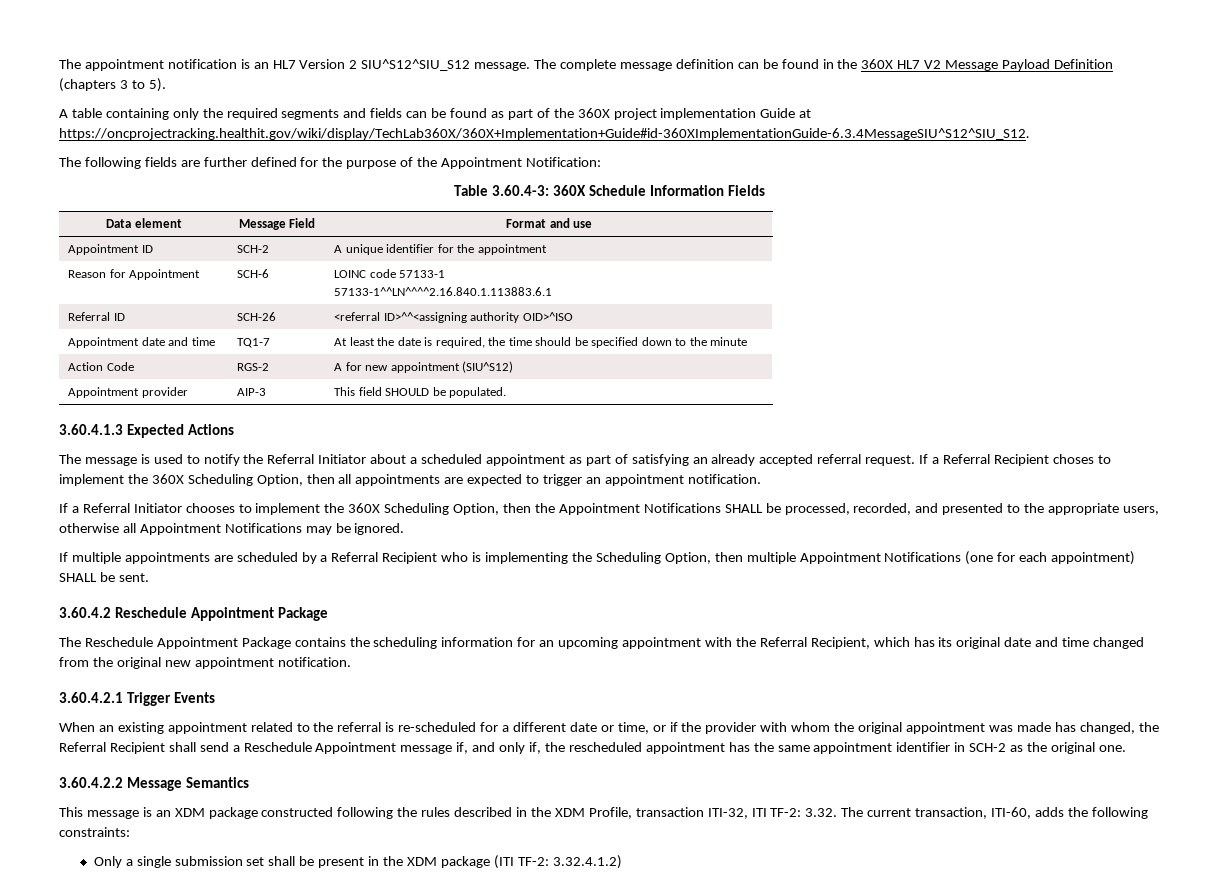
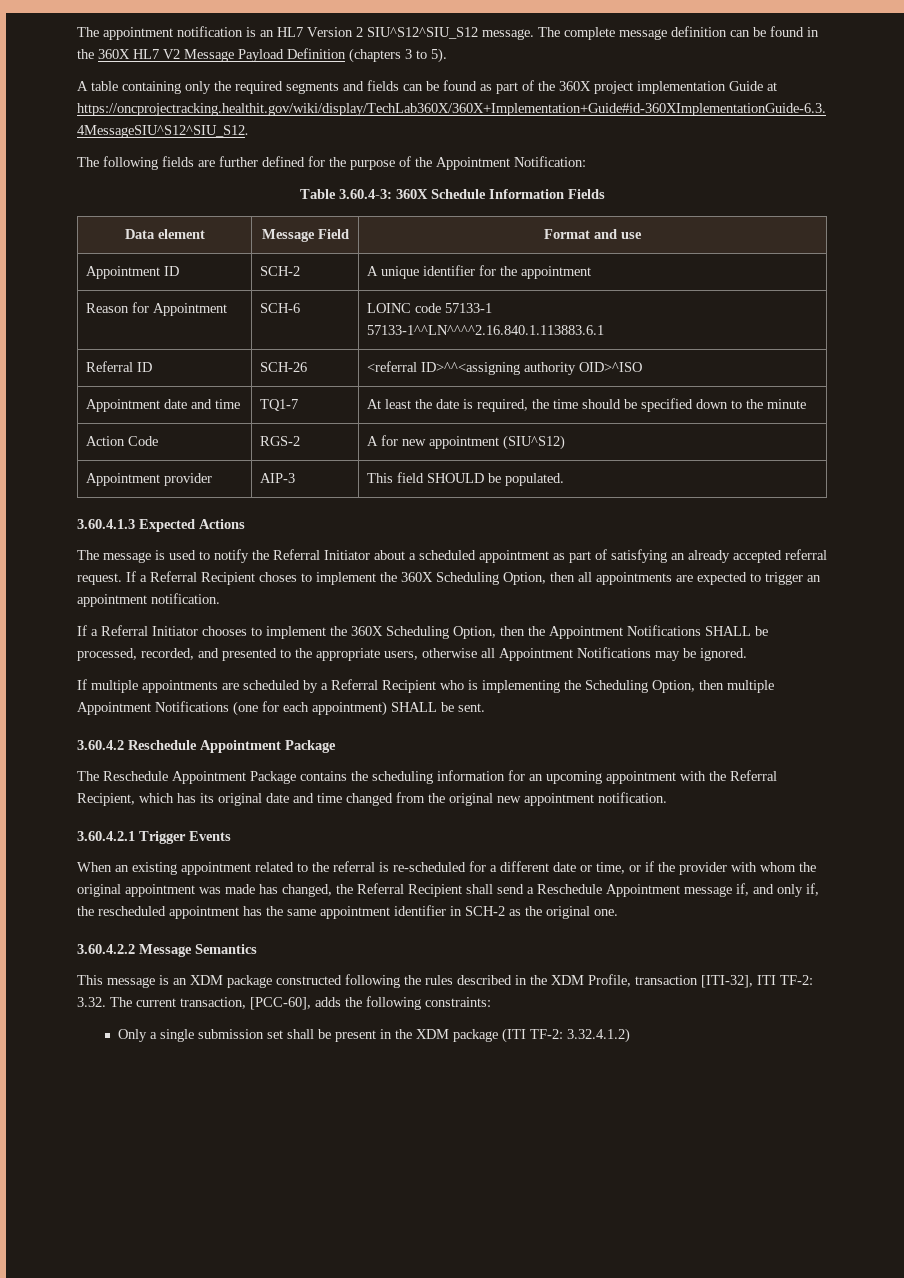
[707,808,748,819] ITI-32, -> [701,975,753,988] [ITI-32],
[991,807,1032,819] ITI-60, -> [250,997,311,1010] [PCC-60],

